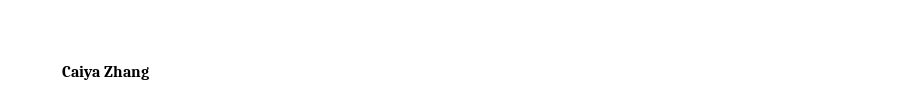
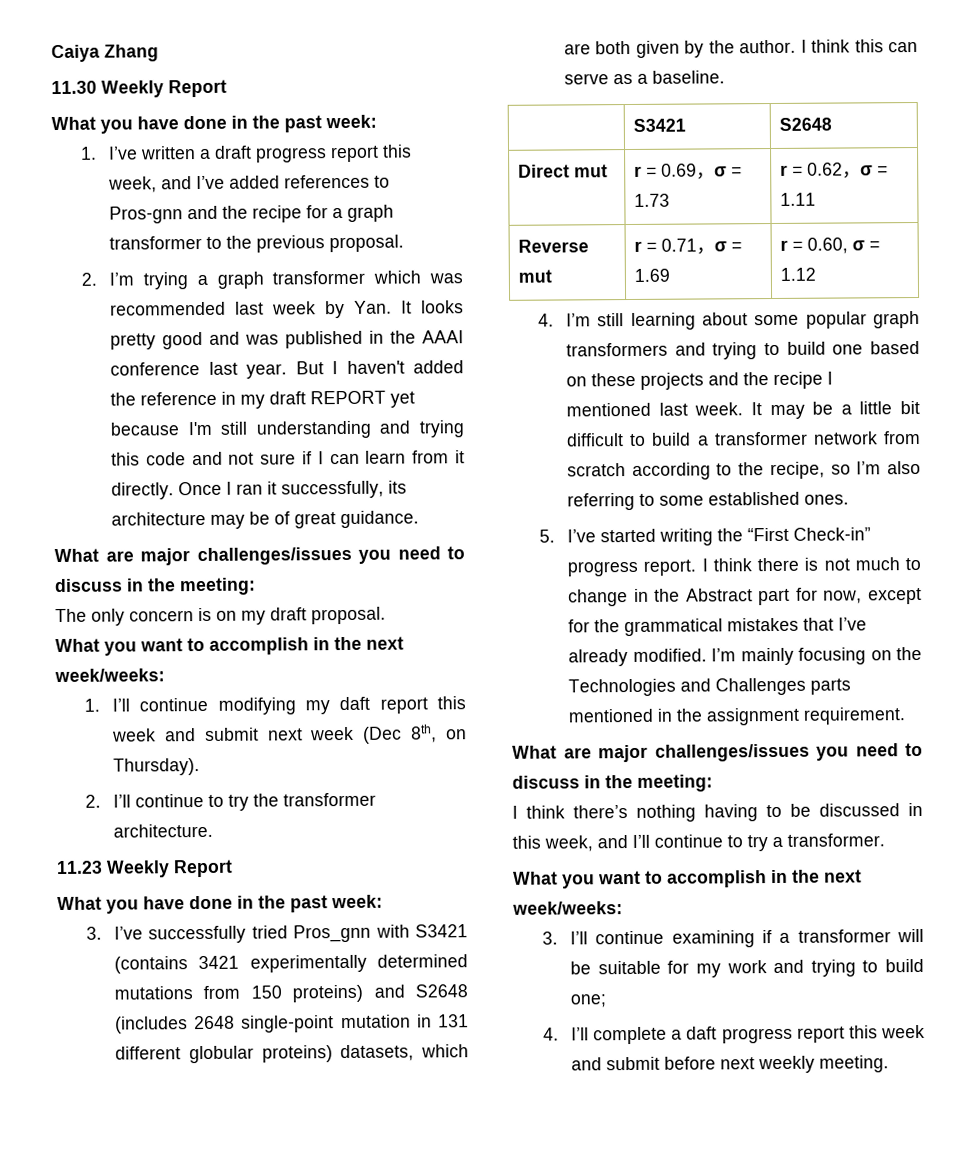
(150, 72) none -> [51,79,227,98] [51,114,377,134] [79,144,413,163] [108,174,391,193] [109,204,395,224] [109,234,405,253] [80,270,463,290] [110,300,464,319] [110,330,464,350] [110,360,465,379] [110,390,416,409] [110,420,466,439] [111,450,465,466] [111,480,408,500] [111,510,420,529] [54,546,465,566] [55,577,256,596] [55,606,386,626] [55,636,404,656] [54,668,165,683] [83,696,466,715] [112,724,468,744] [113,758,201,776] [84,792,377,811] [113,823,214,838] [56,859,233,878] [57,894,383,914] [85,924,469,944] [114,954,469,974] [114,984,469,1003] [115,1014,469,1034] [115,1044,469,1064] [564,39,918,58] [564,70,726,85] [632,118,686,132] [778,117,832,131] [517,164,608,178] [633,163,742,180] [633,193,670,207] [779,162,888,179] [779,192,816,206] [517,239,589,253] [517,269,552,283] [633,238,742,255] [633,268,670,282] [779,237,880,254] [779,267,816,281] [537,310,920,331] [566,340,920,360] [566,371,834,390] [566,400,920,420] [566,430,921,447] [567,460,921,480] [567,491,850,511] [538,527,872,546] [567,557,921,577] [568,587,922,607] [568,617,868,637] [568,646,922,667] [568,677,852,697] [568,707,907,726] [512,742,923,763] [512,774,713,792] [512,802,923,822] [512,833,885,852] [513,869,862,889] [512,901,623,915] [541,928,924,948] [570,958,924,978] [570,994,608,1008] [542,1024,925,1045] [571,1055,890,1074] // 11.30 Weekly Report // What you have done in the past week: // 1. I’ve written a draft progress report this week, and I’ve added references to Pros-gnn and the recipe for a graph transformer to the previous proposal. // 2. I’m trying a graph transformer which was recommended last week by Yan. It looks pretty good and was published in the AAAI conference last year. But I haven't added the reference in my draft REPORT yet because I'm still understanding and trying this code and not sure if I can learn from it directly. Once I ran it successfully, its architecture may be of great guidance. // What are major challenges/issues you need to discuss in the meeting: // The only concern is on my draft proposal. // What you want to accomplish in the next week/weeks: // 1. I’ll continue modifying my daft report this week and submit next week (Dec 8th, on Thursday). // 2. I’ll continue to try the transformer architecture. // 11.23 Weekly Report // What you have done in the past week: // 3. I’ve successfully tried Pros_gnn with S3421 (contains 3421 experimentally determined mutations from 150 proteins) and S2648 (includes 2648 single-point mutation in 131 different globular proteins) datasets, which are both given by the author. I think this can serve as a baseline. // | S3421 | S2648 // Direct mut | r = 0.69，σ = 1.73 | r = 0.62，σ = 1.11 // Reverse mut | r = 0.71，σ = 1.69 | r = 0.60, σ = 1.12 // 4. I’m still learning about some popular graph transformers and trying to build one based on these projects and the recipe I mentioned last week. It may be a little bit difficult to build a transformer network from scratch according to the recipe, so I’m also referring to some established ones. // 5. I’ve started writing the “First Check-in” progress report. I think there is not much to change in the Abstract part for now, except for the grammatical mistakes that I’ve already modified. I’m mainly focusing on the Technologies and Challenges parts mentioned in the assignment requirement. // What are major challenges/issues you need to discuss in the meeting: // I think there’s nothing having to be discussed in this week, and I’ll continue to try a transformer. // What you want to accomplish in the next week/weeks: // 3. I’ll continue examining if a transformer will be suitable for my work and trying to build one; // 4. I’ll complete a daft progress report this week and submit before next weekly meeting.

